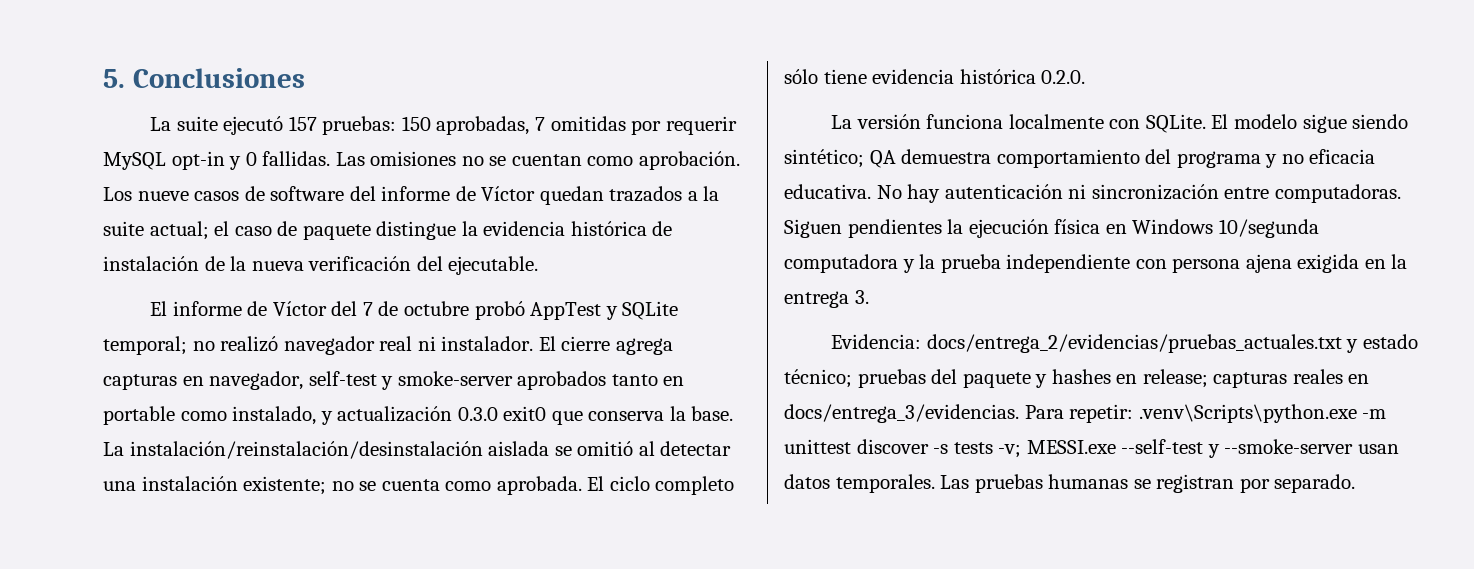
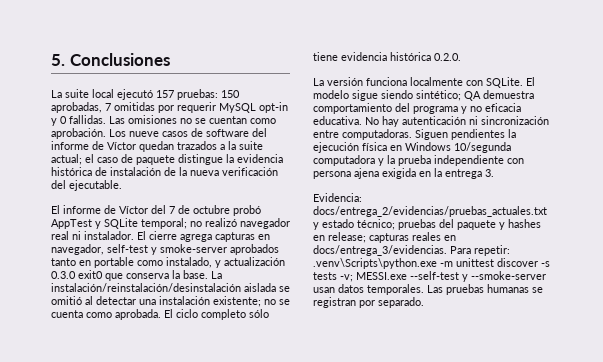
(218, 123) none -> [92,89,114,98] local

